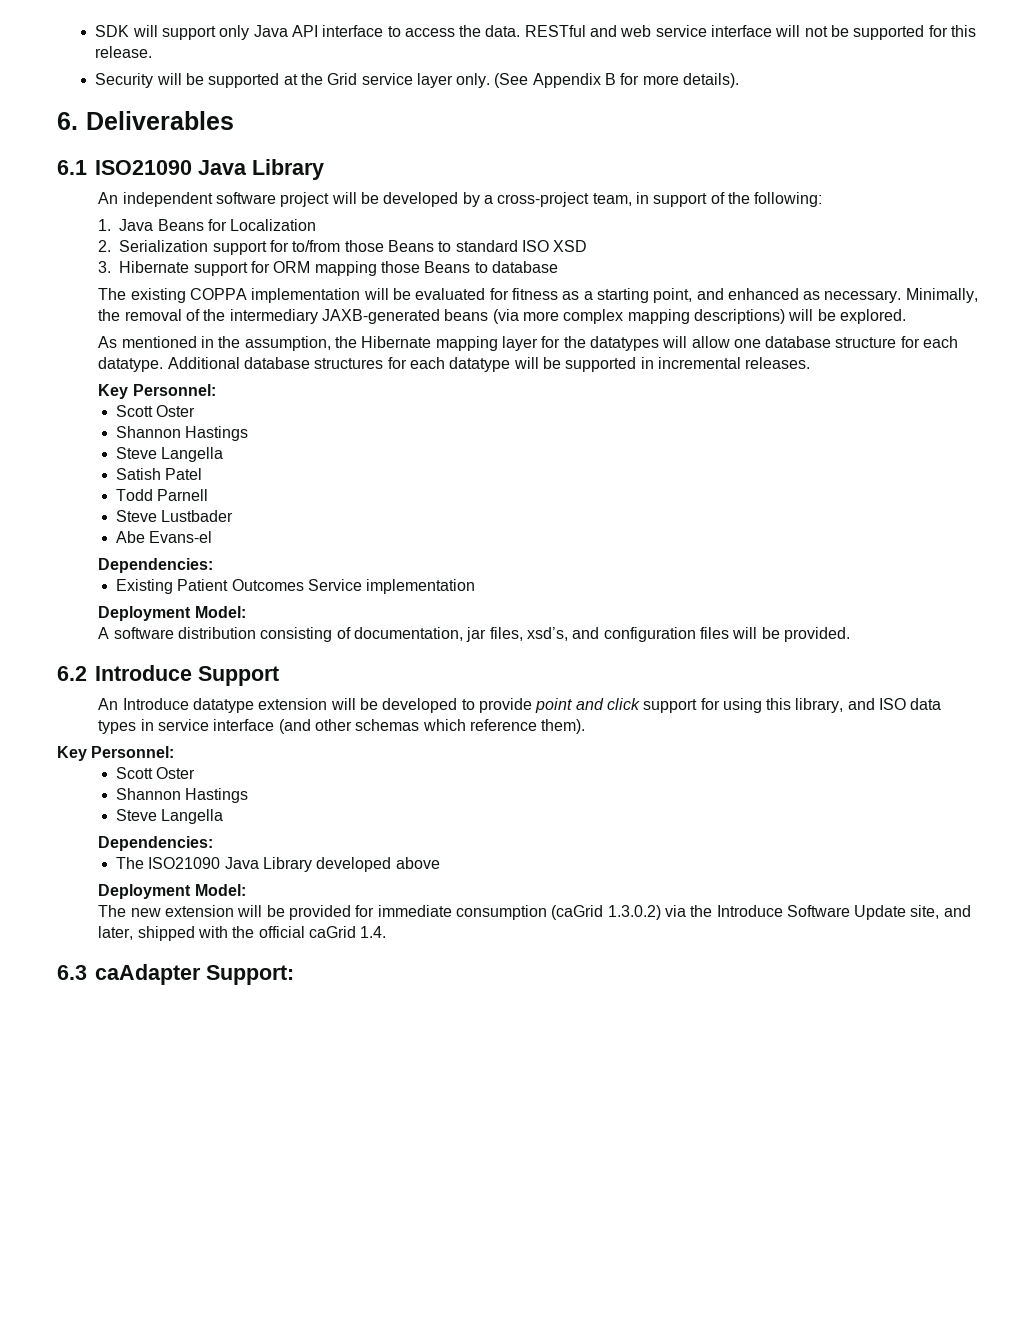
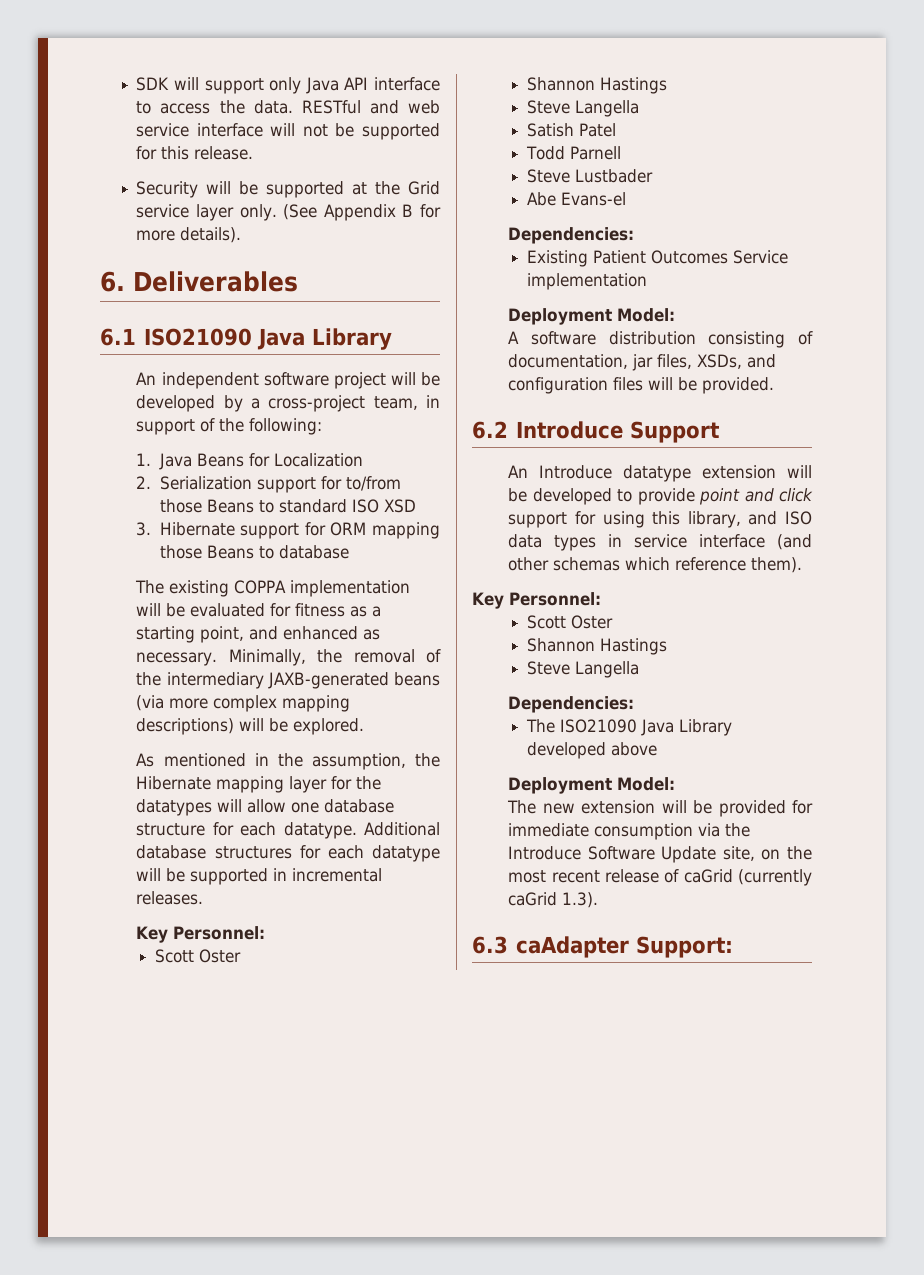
[526,627,568,641] xsd’s, -> [697,354,743,369] XSDs,
[551,905,661,920] (caGrid 1.3.0.2) -> (694, 831) none
[943,905,971,917] [98,926,387,941] and later, shipped with the official caGrid 1.4. -> [761,846,812,860] [508,869,812,886] [508,892,599,908] on the most recent release of caGrid (currently caGrid 1.3).

